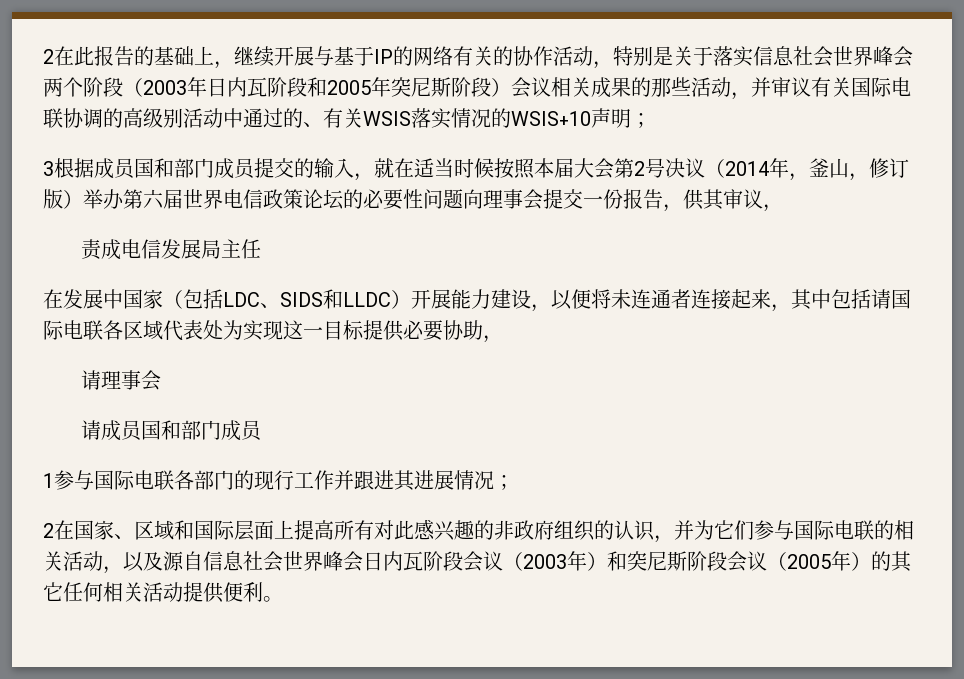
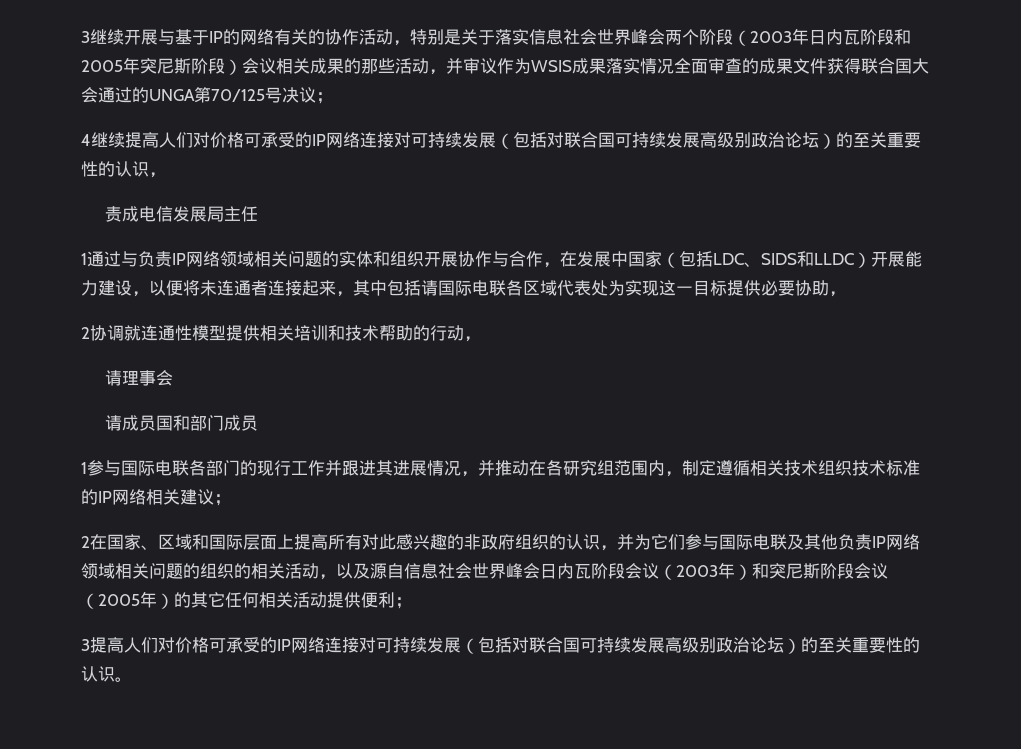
[43,46,234,69] 2在此报告的基础上， -> [81,31,90,43] 3
[811,77,911,97] [43,108,651,129] [43,158,909,181] [43,189,763,212] 有关国际电联协调的高级别活动中通过的、有关WSIS落实情况的WSIS+10声明； // 3根据成员国和部门成员提交的输入，就在适当时候按照本届大会第2号决议（2014年，釜山，修订版）举办第六届世界电信政策论坛的必要性问题向理事会提交一份报告，供其审议 -> [497,58,929,74] [81,87,333,104] [81,132,921,149] [81,161,149,177] 作为WSIS成果落实情况全面审查的成果文件获得联合国大会通过的UNGA第70/125号决议； // 4继续提高人们对价格可承受的IP网络连接对可持续发展（包括对联合国可持续发展高级别政治论坛）的至关重要性的认识
(261, 249) none -> [81,251,560,268] 1通过与负责IP网络领域相关问题的实体和组织开展协作与合作，
(503, 339) none -> [81,325,481,342] // 2协调就连通性模型提供相关培训和技术帮助的行动，
(494, 480) none -> [461,460,920,477] [81,489,214,505] ，并推动在各研究组范围内，制定遵循相关技术组织技术标准的IP网络相关建议
(874, 530) none -> [787,534,920,550] [81,563,234,579] 及其他负责IP网络领域相关问题的组织
(263, 592) none -> [395,597,412,609] [81,637,920,654] [81,666,115,682] ； // 3提高人们对价格可承受的IP网络连接对可持续发展（包括对联合国可持续发展高级别政治论坛）的至关重要性的认识

